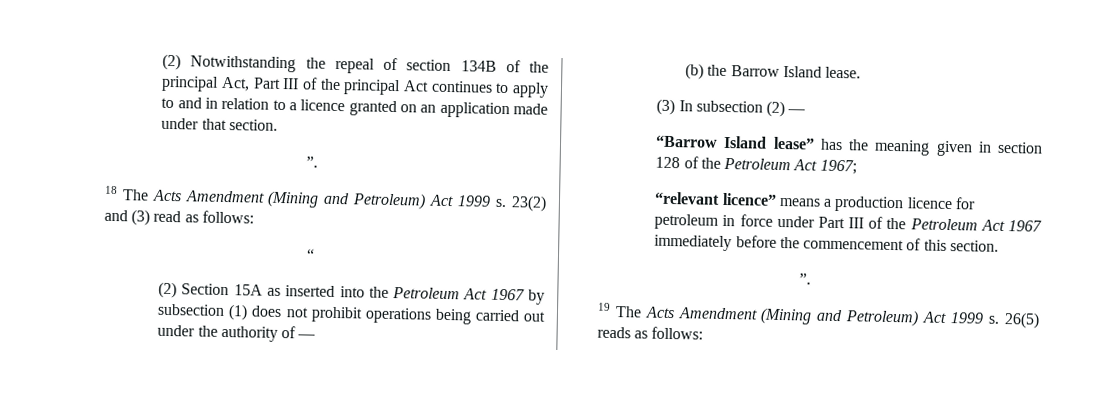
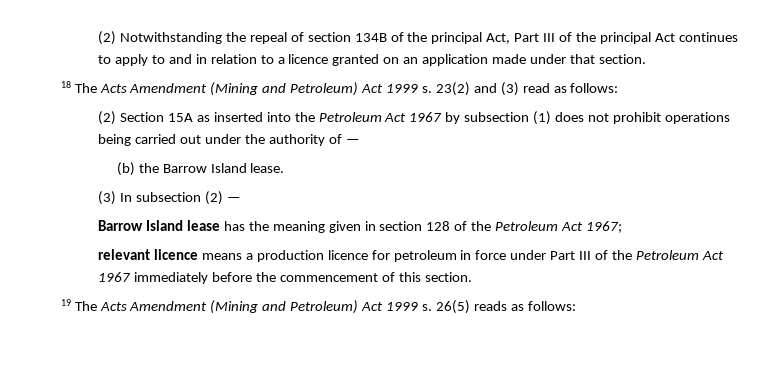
[306,156,318,168] // ”. -> (646, 59) none
[306,248,315,261] // “ -> (619, 88) none
[655,134,815,150] “Barrow Island lease” -> [98,220,220,231] Barrow Island lease
[654,191,777,206] “relevant licence” -> [98,249,199,260] relevant licence
[799,273,811,285] // ”. -> (472, 277) none

